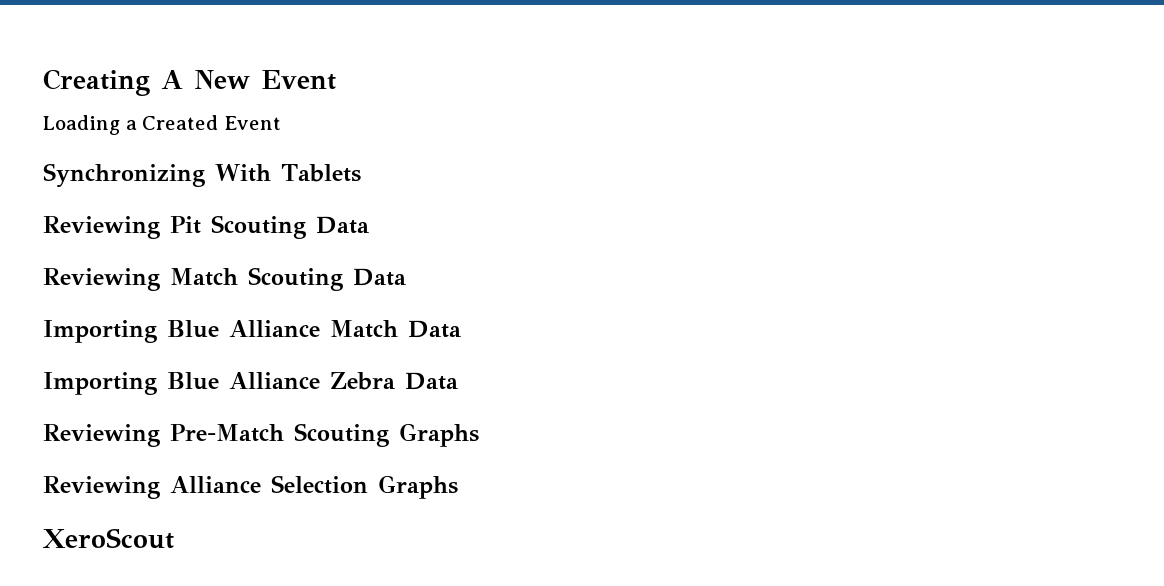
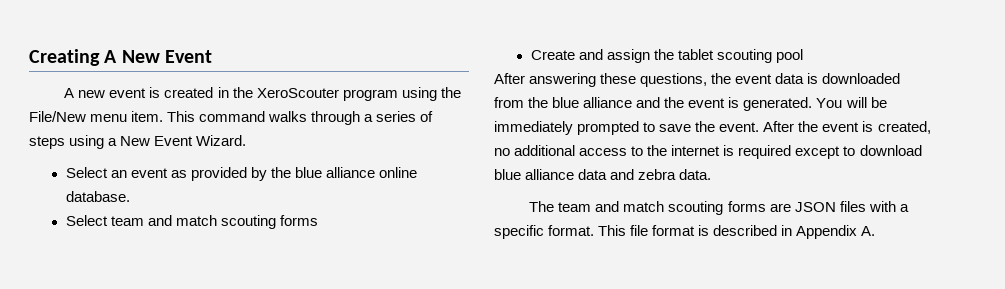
[43,115,281,135] [43,163,361,188] [43,215,369,239] [43,267,406,291] [43,320,461,343] [43,372,458,395] [43,423,479,447] [43,475,458,499] [43,528,174,549] Loading a Created Event // Synchronizing With Tablets // Reviewing Pit Scouting Data // Reviewing Match Scouting Data // Importing Blue Alliance Match Data // Importing Blue Alliance Zebra Data // Reviewing Pre-Match Scouting Graphs // Reviewing Alliance Selection Graphs // XeroScout -> [64,87,461,101] [29,111,434,125] [29,135,247,149] [65,167,418,181] [65,191,130,202] [65,215,318,229] [530,49,803,63] [494,73,901,87] [494,97,887,111] [494,121,931,135] [494,145,922,159] [494,169,712,180] [529,201,909,215] [494,225,876,239] A new event is created in the XeroScouter program using the File/New menu item. This command walks through a series of steps using a New Event Wizard. // Select an event as provided by the blue alliance online database. // Select team and match scouting forms // Create and assign the tablet scouting pool // After answering these questions, the event data is downloaded from the blue alliance and the event is generated. You will be immediately prompted to save the event. After the event is created, no additional access to the internet is required except to download blue alliance data and zebra data. // The team and match scouting forms are JSON files with a specific format. This file format is described in Appendix A.

